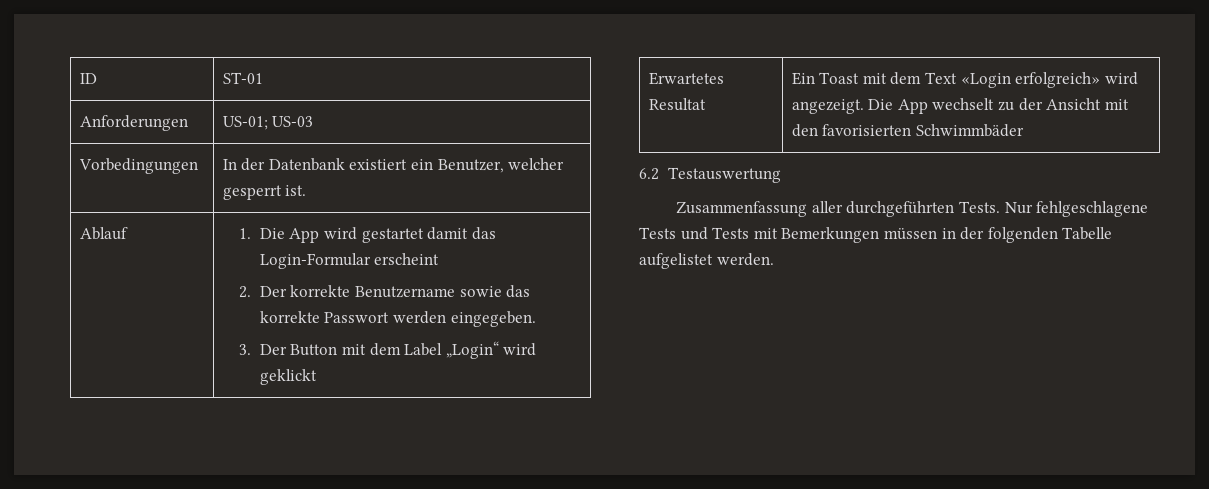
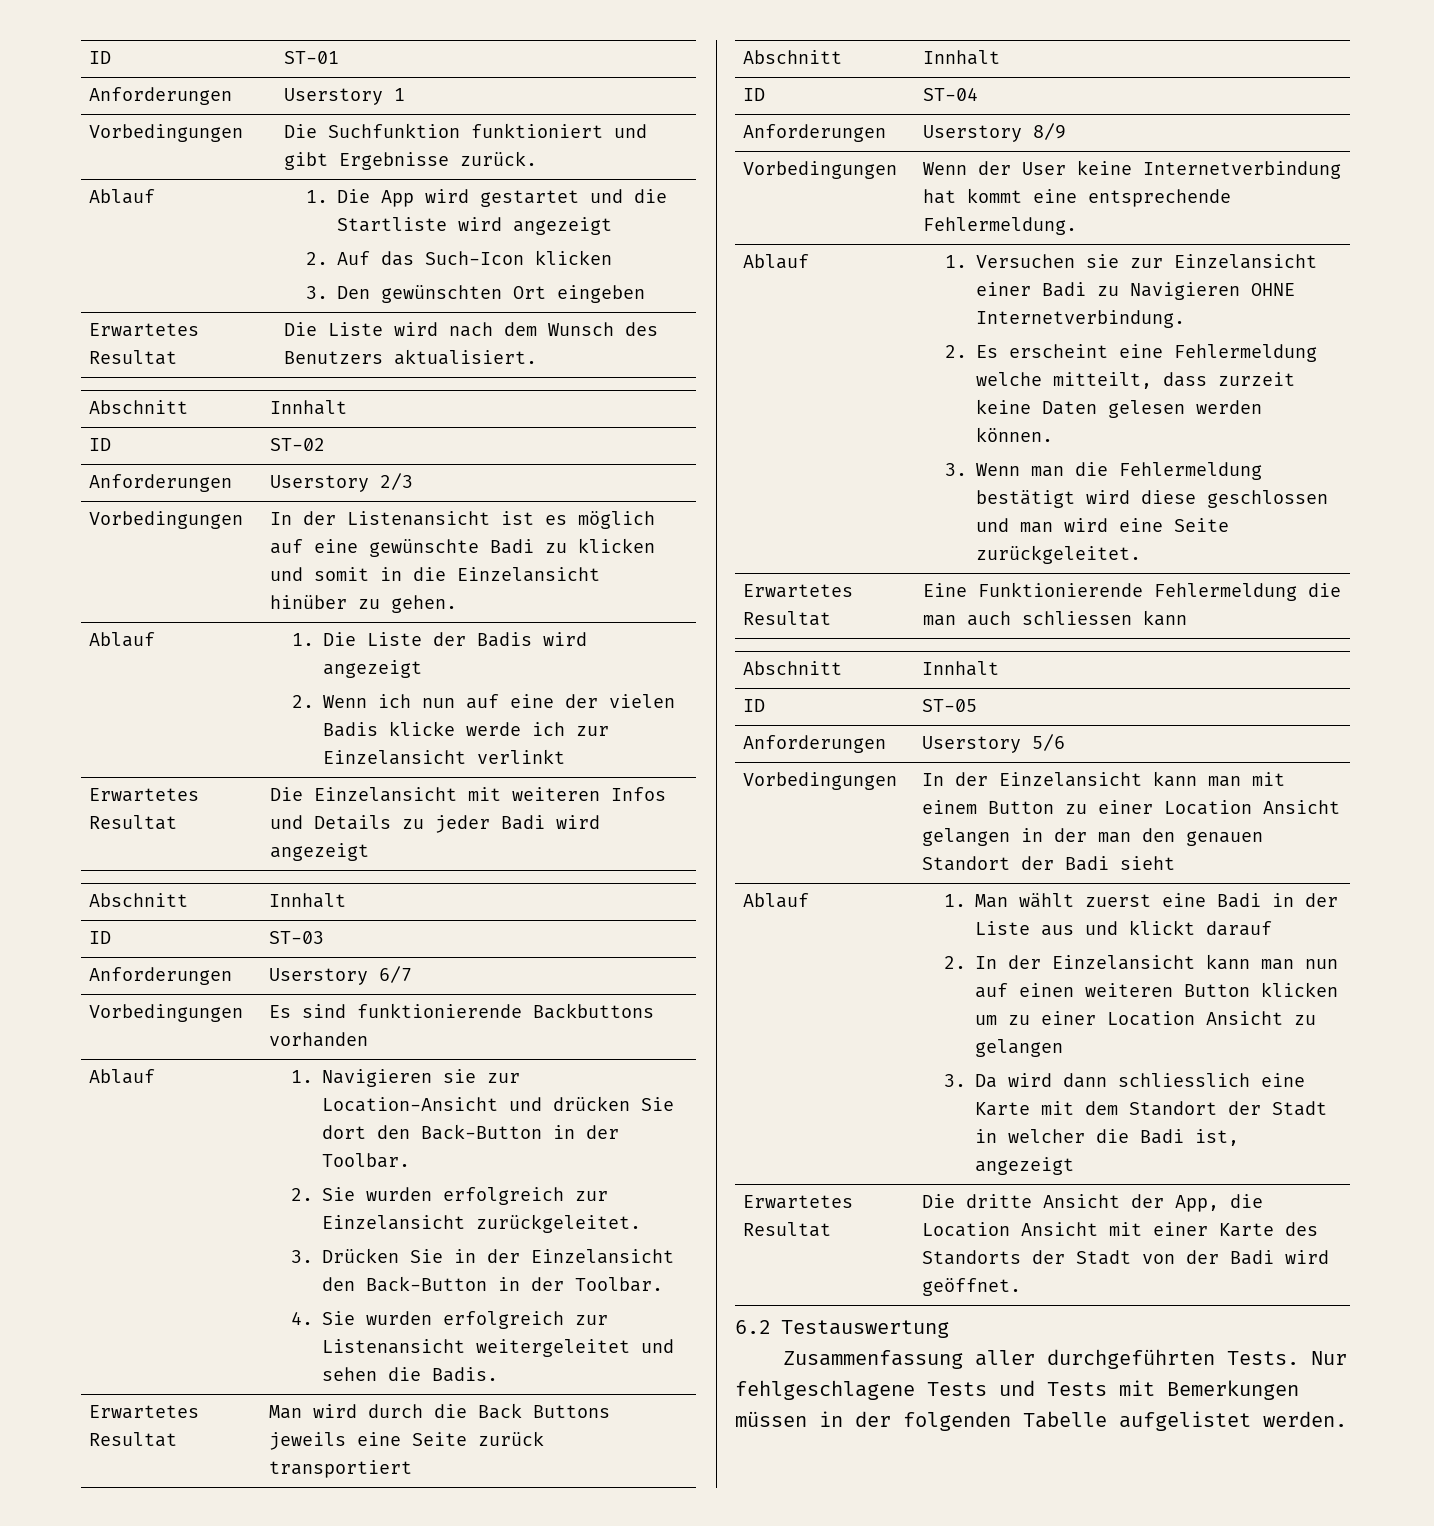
[222,116,314,130] [78,158,198,174] [222,158,565,173] [222,185,307,200] US-01; US-03 // Vorbedingungen | In der Datenbank existiert ein Benutzer, welcher gesperrt ist. -> [284,88,406,105] [89,124,244,142] [284,123,648,138] [284,151,538,170] Userstory 1 // Vorbedingungen | Die Suchfunktion funktioniert und gibt Ergebnisse zurück.
[427,227,496,240] [259,253,440,269] [239,285,531,298] [259,311,536,327] [239,341,537,359] [259,369,317,385] [648,72,724,85] [648,98,706,111] [791,72,1138,88] [791,98,1129,114] [791,124,1024,137] damit das Login-Formular erscheint // 2. Der korrekte Benutzername sowie das korrekte Passwort werden eingegeben. // 3. Der Button mit dem Label „Login“ wird geklickt // Erwartetes Resultat | Ein Toast mit dem Text «Login erfolgreich» wird angezeigt. Die App wechselt zu der Ansicht mit den favorisierten Schwimmbäder -> [590,189,668,203] [337,217,613,235] [306,250,613,266] [306,285,646,303] [89,323,200,337] [89,350,178,365] [284,322,659,337] [284,349,538,365] [89,400,189,414] [270,400,348,415] [89,438,112,451] [270,438,326,451] [89,474,233,492] [270,473,414,492] [89,511,244,529] [270,511,656,529] [270,538,656,557] [270,567,601,582] [270,595,458,613] [89,632,156,647] [292,632,588,647] [323,660,423,678] [292,694,676,709] [323,721,610,737] [323,749,566,765] [89,788,200,802] [89,815,178,830] [270,787,667,802] [270,815,601,833] [270,843,370,861] [89,893,189,907] [269,893,347,908] [89,931,112,944] [269,931,325,944] [89,967,233,985] [269,966,413,985] [89,1004,244,1022] [269,1003,655,1019] [269,1032,369,1047] [89,1069,156,1084] [291,1069,521,1087] [322,1096,675,1112] [322,1124,620,1140] [322,1153,411,1168] [291,1187,609,1205] [322,1214,642,1233] [291,1248,675,1264] [322,1276,664,1292] [291,1311,609,1329] [322,1339,675,1357] [322,1367,499,1382] [89,1405,200,1419] [89,1432,178,1447] [269,1403,611,1419] [269,1431,545,1450] [269,1460,413,1478] [743,50,843,64] [923,50,1001,65] [743,88,766,101] [923,88,979,101] [743,124,887,142] [923,123,1067,142] [743,161,898,179] [923,160,1342,179] [923,188,1232,207] [923,217,1078,235] [743,254,810,269] [945,254,1318,269] [976,282,1296,300] [976,310,1186,328] [945,344,1318,362] [976,372,1296,389] [976,399,1263,418] [976,427,1054,442] [945,462,1263,480] [976,490,1329,508] [976,518,1230,533] [976,545,1142,564] [743,584,854,598] [743,611,832,626] [923,582,1342,601] [923,610,1188,626] [743,661,843,675] [922,661,1000,676] [743,699,766,712] [922,699,978,712] [743,735,887,753] [922,734,1066,753] [743,772,898,790] [922,771,1286,787] [922,800,1341,815] [922,828,1264,846] [922,856,1176,871] [743,893,810,908] [944,893,1339,908] [975,920,1273,936] [944,954,1339,970] [975,982,1339,998] [975,1011,1317,1026] [975,1039,1064,1057] [944,1073,1306,1088] [975,1101,1328,1116] [975,1129,1240,1146] [975,1157,1075,1175] [743,1195,854,1209] [743,1222,832,1237] [922,1194,1264,1212] [922,1222,1319,1237] [922,1250,1330,1265] [922,1278,1022,1296] und die Startliste wird angezeigt // 2. Auf das Such-Icon klicken // 3. Den gewünschten Ort eingeben // Erwartetes Resultat | Die Liste wird nach dem Wunsch des Benutzers aktualisiert. // Abschnitt | Innhalt // ID | ST-02 // Anforderungen | Userstory 2/3 // Vorbedingungen | In der Listenansicht ist es möglich auf eine gewünschte Badi zu klicken und somit in die Einzelansicht hinüber zu gehen. // Ablauf | 1. Die Liste der Badis wird angezeigt // 2. Wenn ich nun auf eine der vielen Badis klicke werde ich zur Einzelansicht verlinkt // Erwartetes Resultat | Die Einzelansicht mit weiteren Infos und Details zu jeder Badi wird angezeigt // Abschnitt | Innhalt // ID | ST-03 // Anforderungen | Userstory 6/7 // Vorbedingungen | Es sind funktionierende Backbuttons vorhanden // Ablauf | 1. Navigieren sie zur Location-Ansicht und drücken Sie dort den Back-Button in der Toolbar. // 2. Sie wurden erfolgreich zur Einzelansicht zurückgeleitet. // 3. Drücken Sie in der Einzelansicht den Back-Button in der Toolbar. // 4. Sie wurden erfolgreich zur Listenansicht weitergeleitet und sehen die Badis. // Erwartetes Resultat | Man wird durch die Back Buttons jeweils eine Seite zurück transportiert // Abschnitt | Innhalt // ID | ST-04 // Anforderungen | Userstory 8/9 // Vorbedingungen | Wenn der User keine Internetverbindung hat kommt eine entsprechende Fehlermeldung. // Ablauf | 1. Versuchen sie zur Einzelansicht einer Badi zu Navigieren OHNE Internetverbindung. // 2. Es erscheint eine Fehlermeldung welche mitteilt, dass zurzeit keine Daten gelesen werden können. // 3. Wenn man die Fehlermeldung bestätigt wird diese geschlossen und man wird eine Seite zurückgeleitet. // Erwartetes Resultat | Eine Funktionierende Fehlermeldung die man auch schliessen kann // Abschnitt | Innhalt // ID | ST-05 // Anforderungen | Userstory 5/6 // Vorbedingungen | In der Einzelansicht kann man mit einem Button zu einer Location Ansicht gelangen in der man den genauen Standort der Badi sieht // Ablauf | 1. Man wählt zuerst eine Badi in der Liste aus und klickt darauf // 2. In der Einzelansicht kann man nun auf einen weiteren Button klicken um zu einer Location Ansicht zu gelangen // 3. Da wird dann schliesslich eine Karte mit dem Standort der Stadt in welcher die Badi ist, angezeigt // Erwartetes Resultat | Die dritte Ansicht der App, die Location Ansicht mit einer Karte des Standorts der Stadt von der Badi wird geöffnet.

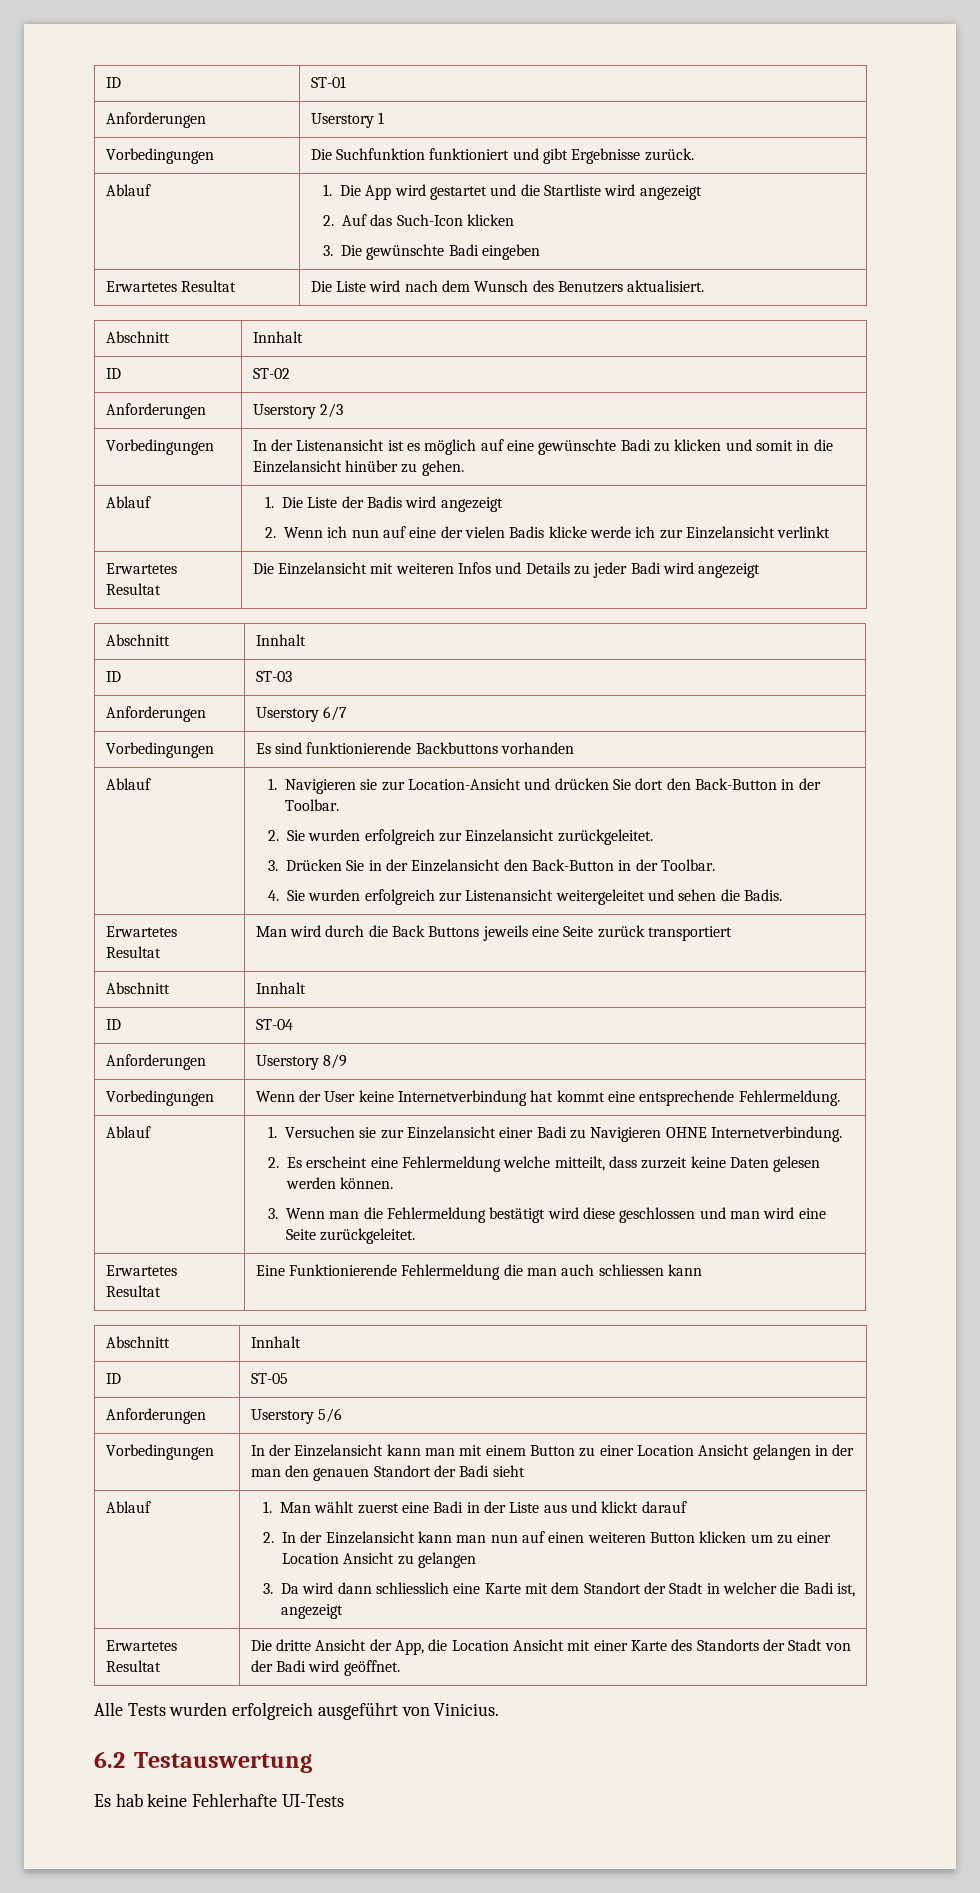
[337,285,547,303] Den gewünschten Ort -> [341,244,479,260] Die gewünschte Badi
[735,1320,949,1338] [782,1349,1347,1369] [735,1380,1299,1400] [735,1411,1347,1431] 6.2 Testauswertung // Zusammenfassung aller durchgeführten Tests. Nur fehlgeschlagene Tests und Tests mit Bemerkungen müssen in der folgenden Tabelle aufgelistet werden. -> [94,1702,500,1720] [94,1751,312,1773] [94,1793,344,1807] Alle Tests wurden erfolgreich ausgeführt von Vinicius. // 6.2 Testauswertung // Es hab keine Fehlerhafte UI-Tests

